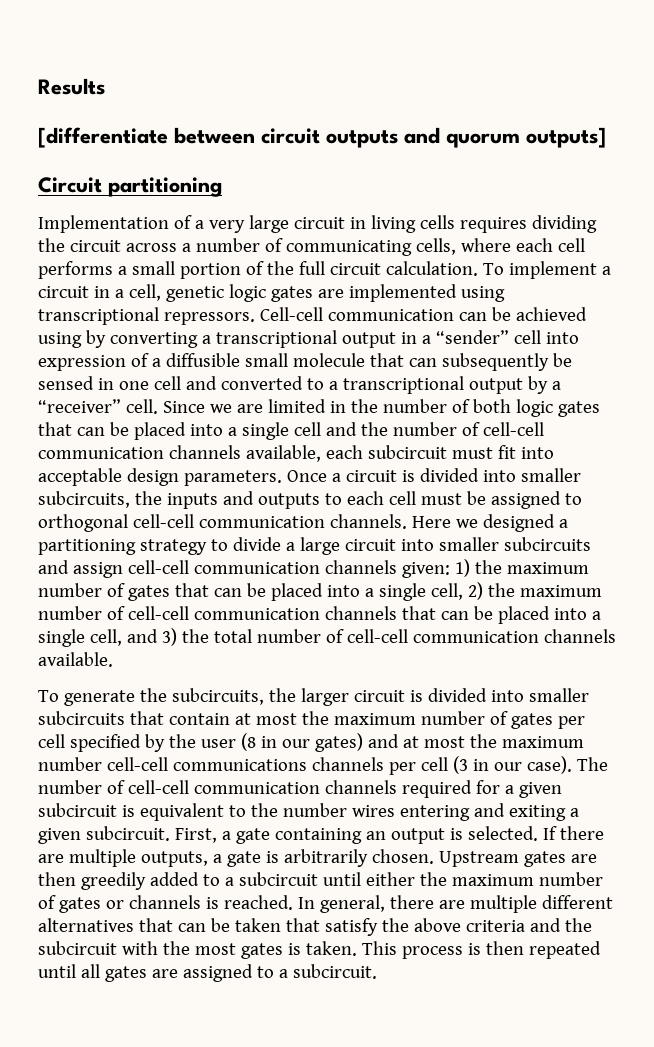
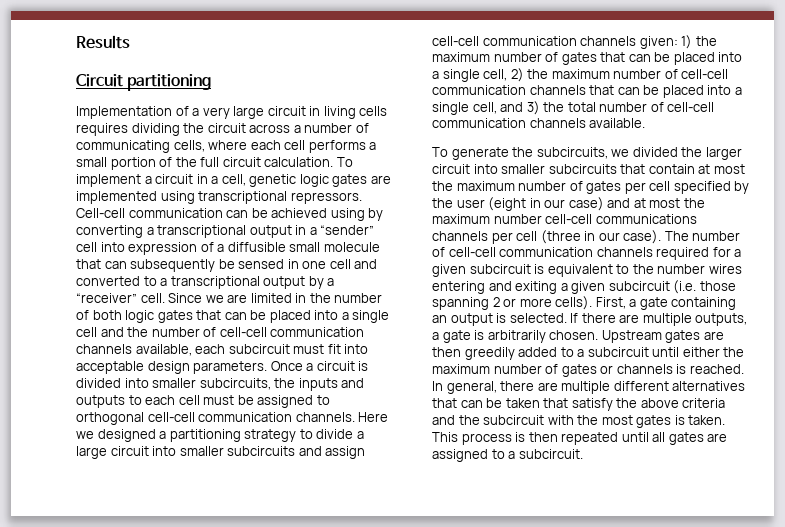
[38,127,606,148] // [differentiate between circuit outputs and quorum outputs] -> (130, 42) none
(264, 696) none -> [611,147,678,157] we divided
[409,688,487,702] is divided -> (470, 169) none
[240,733,363,752] (8 in our gates) -> [488,197,604,211] (eight in our case)
[452,756,468,774] (3 -> [540,230,581,244] (three
[85,826,170,841] subcircuit. -> [608,280,736,294] [432,296,593,310] subcircuit (i.e. those spanning 2 or more cells).

